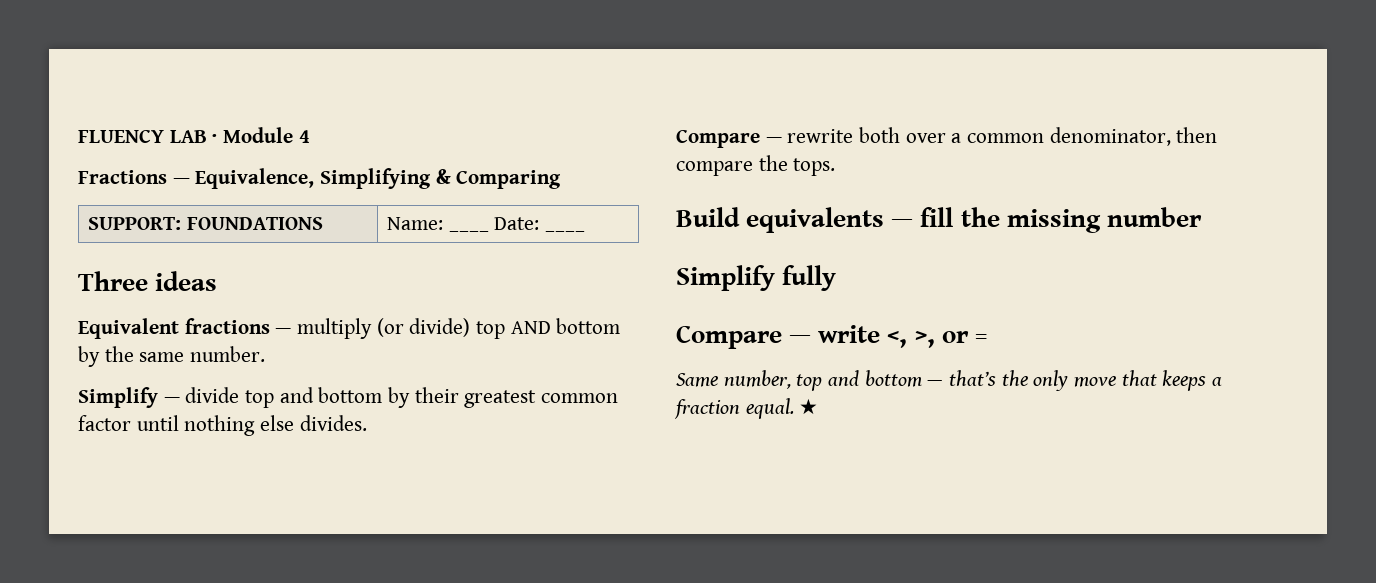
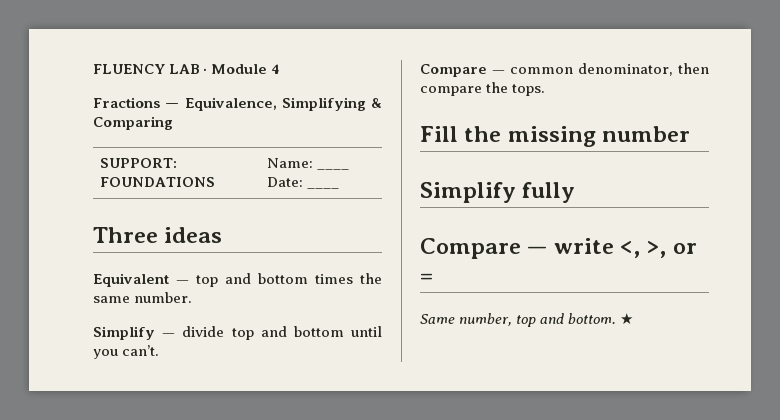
[184,318,621,339] [78,346,100,367] fractions — multiply (or divide) top AND bottom by -> [176,273,353,287] — top and bottom times
[388,387,619,408] [78,415,367,436] [676,127,962,148] by their greatest common factor until nothing else divides. // Compare — rewrite both over a -> [351,326,382,337] [93,345,160,359] [420,64,505,77] until you can’t. // Compare —
[676,207,954,233] Build equivalents — fill -> [420,126,458,142] Fill
[864,370,1223,391] [674,398,794,419] bottom — that’s the only move that keeps a fraction equal. -> [568,313,617,324] bottom.

